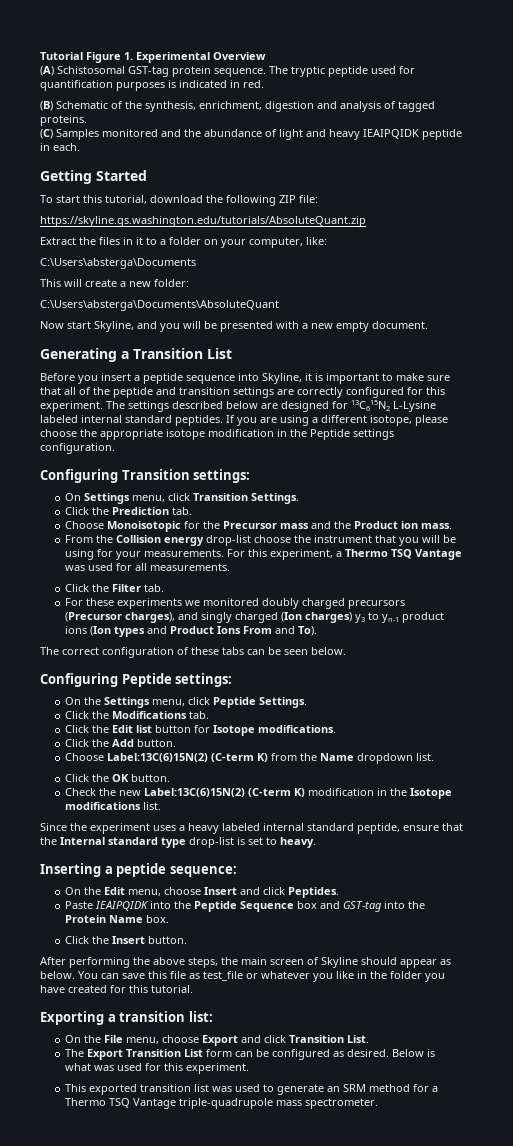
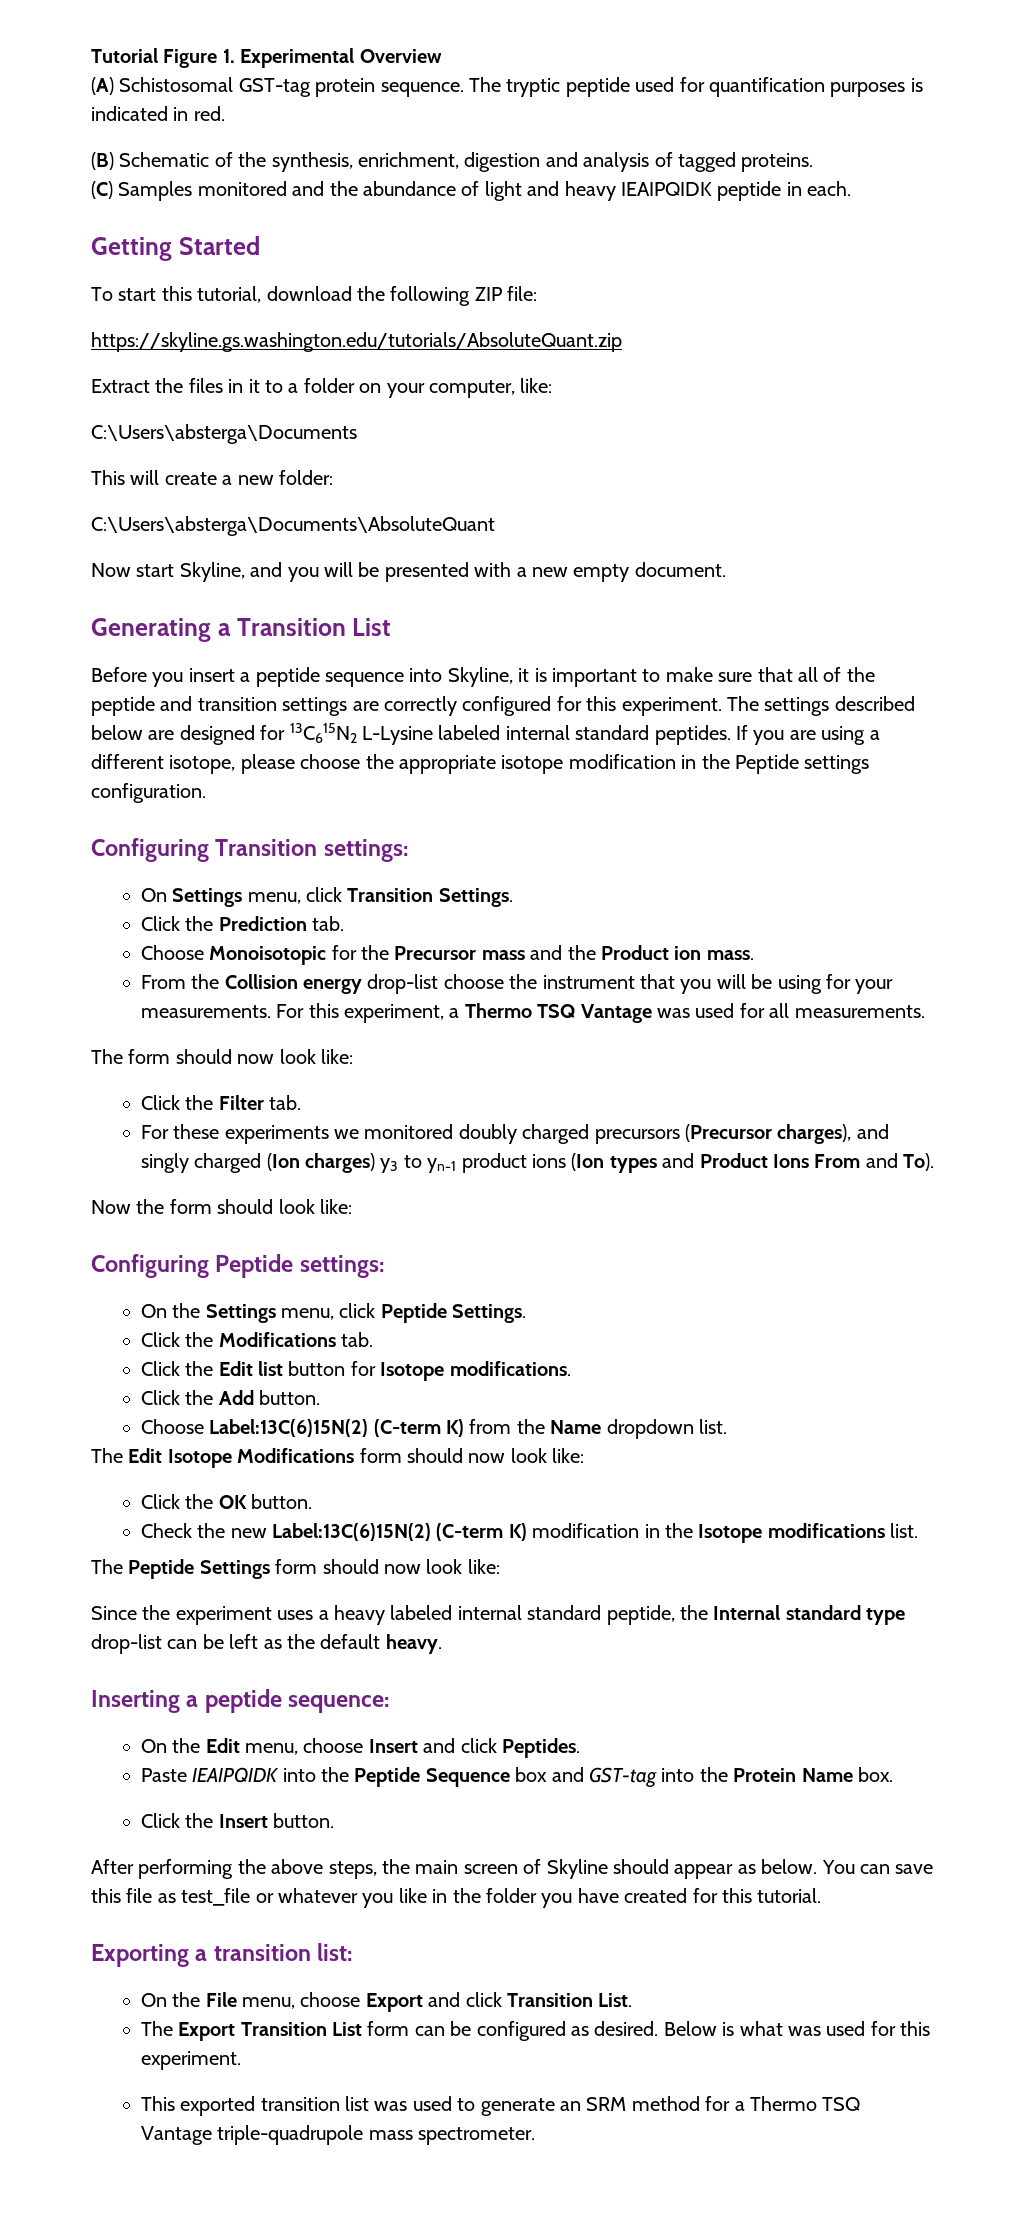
(231, 567) none -> [91,1049,353,1064] // The form should now look like:
[40,647,346,658] The correct configuration of these tabs can be seen below. -> [91,1199,352,1214] Now the form should look like:
(435, 757) none -> [91,1448,585,1468] // The Edit Isotope Modifications form should now look like:
(162, 806) none -> [91,1559,500,1579] // The Peptide Settings form should now look like:
[403,823,463,831] ensure that -> (675, 1615) none
[237,837,277,845] is set to -> [167,1634,381,1649] can be left as the default

